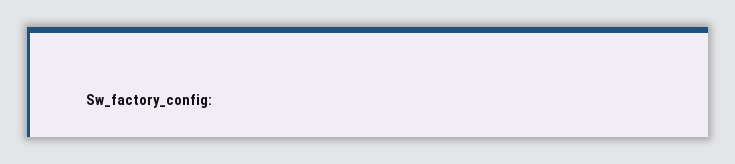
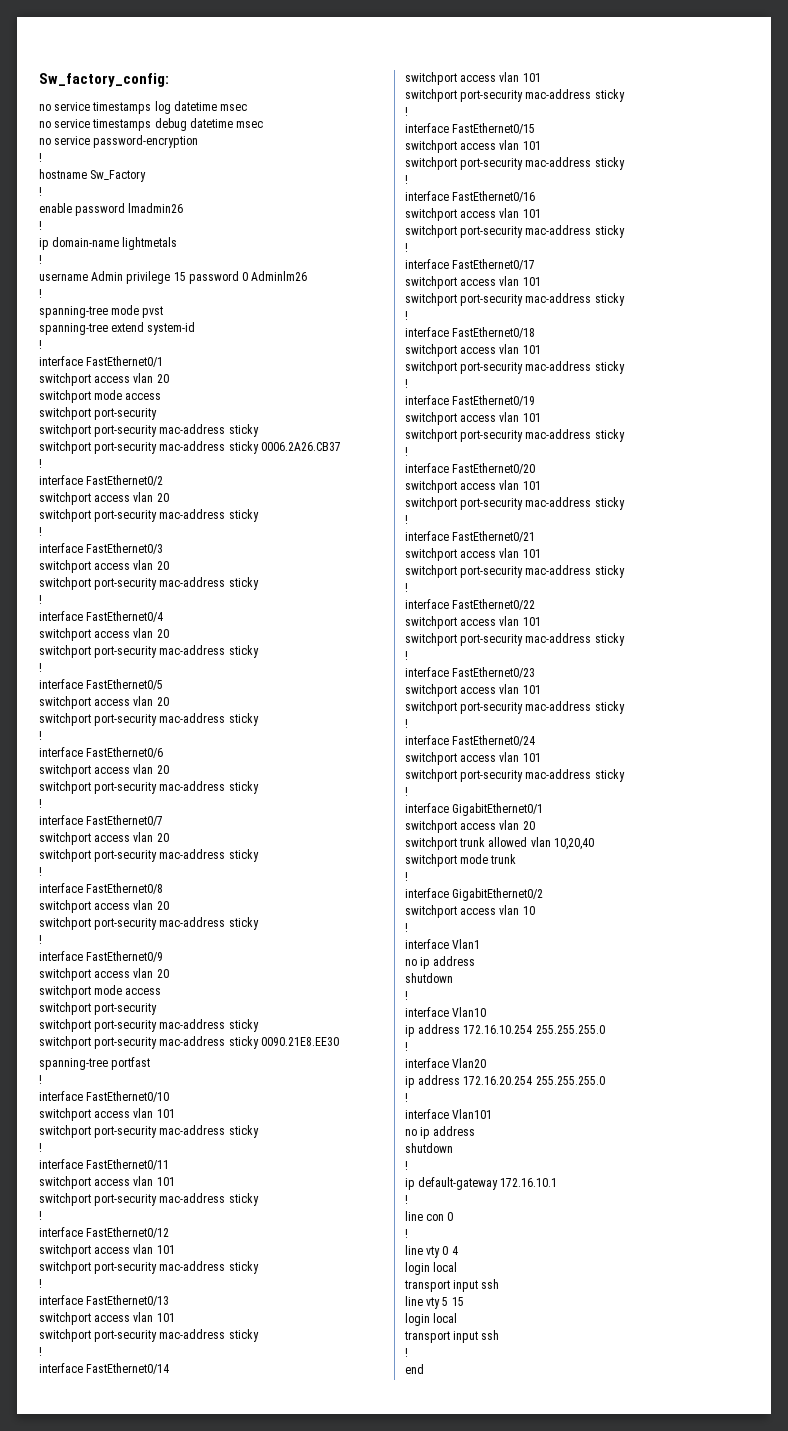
(212, 101) none -> [39,101,248,114] [39,118,264,131] [39,135,199,148] [39,153,42,162] [39,169,147,182] [39,187,42,196] [39,203,184,216] [39,221,42,230] [39,237,178,250] [39,255,42,264] [39,271,308,284] [39,289,42,298] [39,305,164,318] [39,322,196,335] [39,340,42,349] [39,356,164,367] [39,373,169,386] [39,390,162,403] [39,407,158,420] [39,424,259,437] [39,441,341,454] [39,459,42,468] [39,475,164,486] [39,492,169,505] [39,509,259,522] [39,527,42,536] [39,543,164,554] [39,560,169,573] [39,577,259,590] [39,595,42,604] [39,611,164,622] [39,628,169,641] [39,645,259,658] [39,663,42,672] [39,679,164,690] [39,696,169,709] [39,713,259,726] [39,731,42,740] [39,747,164,758] [39,764,169,777] [39,781,259,794] [39,799,42,808] [39,815,164,826] [39,832,169,845] [39,849,259,862] [39,867,42,876] [39,883,164,894] [39,900,169,913] [39,917,259,930] [39,935,42,944] [39,951,164,962] [39,968,169,981] [39,985,162,998] [39,1002,158,1015] [39,1019,259,1032] [39,1036,339,1049] [39,1057,151,1070] [39,1075,42,1084] [39,1091,170,1102] [39,1108,175,1121] [39,1125,259,1138] [39,1143,42,1152] [39,1159,170,1170] [39,1176,175,1189] [39,1193,259,1206] [39,1211,42,1220] [39,1227,170,1238] [39,1244,175,1257] [39,1261,259,1274] [39,1279,42,1288] [39,1295,170,1306] [39,1312,175,1325] [39,1329,259,1342] [39,1347,42,1356] [39,1363,170,1374] [405,72,541,85] [405,89,625,102] [405,107,408,116] [405,123,536,134] [405,140,541,153] [405,157,625,170] [405,175,408,184] [405,191,536,202] [405,208,541,221] [405,225,625,238] [405,243,408,252] [405,259,536,270] [405,276,541,289] [405,293,625,306] [405,311,408,320] [405,327,536,338] [405,344,541,357] [405,361,625,374] [405,379,408,388] [405,395,536,406] [405,412,541,425] [405,429,625,442] [405,447,408,456] [405,463,536,474] [405,480,541,493] [405,497,625,510] [405,515,408,524] [405,531,536,542] [405,548,541,561] [405,565,625,578] [405,583,408,592] [405,599,536,610] [405,616,541,629] [405,633,625,646] [405,651,408,660] [405,667,536,678] [405,684,541,697] [405,701,625,714] [405,719,408,728] [405,735,536,746] [405,752,541,765] [405,769,625,782] [405,787,408,796] [405,803,544,816] [405,820,535,833] [405,837,594,850] [405,854,517,867] [405,872,408,881] [405,888,544,901] [405,905,535,918] [405,923,408,932] [405,939,481,949] [405,956,476,969] [405,973,453,983] [405,991,408,1000] [405,1007,487,1017] [405,1024,605,1037] [405,1042,408,1051] [405,1058,487,1068] [405,1075,605,1088] [405,1093,408,1102] [405,1109,493,1119] [405,1126,476,1139] [405,1143,453,1153] [405,1161,408,1170] [405,1177,558,1190] [405,1195,408,1204] [405,1211,454,1221] [405,1229,408,1238] [405,1245,458,1258] [405,1262,458,1275] [404,1279,500,1292] [405,1296,464,1309] [405,1313,458,1326] [404,1330,500,1343] [405,1348,408,1357] [405,1364,424,1374] // no service timestamps log datetime msec // no service timestamps debug datetime msec // no service password-encryption // ! // hostname Sw_Factory // ! // enable password lmadmin26 // ! // ip domain-name lightmetals // ! // username Admin privilege 15 password 0 Adminlm26 // ! // spanning-tree mode pvst // spanning-tree extend system-id // ! // interface FastEthernet0/1 // switchport access vlan 20 // switchport mode access // switchport port-security // switchport port-security mac-address sticky // switchport port-security mac-address sticky 0006.2A26.CB37 // ! // interface FastEthernet0/2 // switchport access vlan 20 // switchport port-security mac-address sticky // ! // interface FastEthernet0/3 // switchport access vlan 20 // switchport port-security mac-address sticky // ! // interface FastEthernet0/4 // switchport access vlan 20 // switchport port-security mac-address sticky // ! // interface FastEthernet0/5 // switchport access vlan 20 // switchport port-security mac-address sticky // ! // interface FastEthernet0/6 // switchport access vlan 20 // switchport port-security mac-address sticky // ! // interface FastEthernet0/7 // switchport access vlan 20 // switchport port-security mac-address sticky // ! // interface FastEthernet0/8 // switchport access vlan 20 // switchport port-security mac-address sticky // ! // interface FastEthernet0/9 // switchport access vlan 20 // switchport mode access // switchport port-security // switchport port-security mac-address sticky // switchport port-security mac-address sticky 0090.21E8.EE30 // spanning-tree portfast // ! // interface FastEthernet0/10 // switchport access vlan 101 // switchport port-security mac-address sticky // ! // interface FastEthernet0/11 // switchport access vlan 101 // switchport port-security mac-address sticky // ! // interface FastEthernet0/12 // switchport access vlan 101 // switchport port-security mac-address sticky // ! // interface FastEthernet0/13 // switchport access vlan 101 // switchport port-security mac-address sticky // ! // interface FastEthernet0/14 // switchport access vlan 101 // switchport port-security mac-address sticky // ! // interface FastEthernet0/15 // switchport access vlan 101 // switchport port-security mac-address sticky // ! // interface FastEthernet0/16 // switchport access vlan 101 // switchport port-security mac-address sticky // ! // interface FastEthernet0/17 // switchport access vlan 101 // switchport port-security mac-address sticky // ! // interface FastEthernet0/18 // switchport access vlan 101 // switchport port-security mac-address sticky // ! // interface FastEthernet0/19 // switchport access vlan 101 // switchport port-security mac-address sticky // ! // interface FastEthernet0/20 // switchport access vlan 101 // switchport port-security mac-address sticky // ! // interface FastEthernet0/21 // switchport access vlan 101 // switchport port-security mac-address sticky // ! // interface FastEthernet0/22 // switchport access vlan 101 // switchport port-security mac-address sticky // ! // interface FastEthernet0/23 // switchport access vlan 101 // switchport port-security mac-address sticky // ! // interface FastEthernet0/24 // switchport access vlan 101 // switchport port-security mac-address sticky // ! // interface GigabitEthernet0/1 // switchport access vlan 20 // switchport trunk allowed vlan 10,20,40 // switchport mode trunk // ! // interface GigabitEthernet0/2 // switchport access vlan 10 // ! // interface Vlan1 // no ip address // shutdown // ! // interface Vlan10 // ip address 172.16.10.254 255.255.255.0 // ! // interface Vlan20 // ip address 172.16.20.254 255.255.255.0 // ! // interface Vlan101 // no ip address // shutdown // ! // ip default-gateway 172.16.10.1 // ! // line con 0 // ! // line vty 0 4 // login local // transport input ssh // line vty 5 15 // login local // transport input ssh // ! // end

